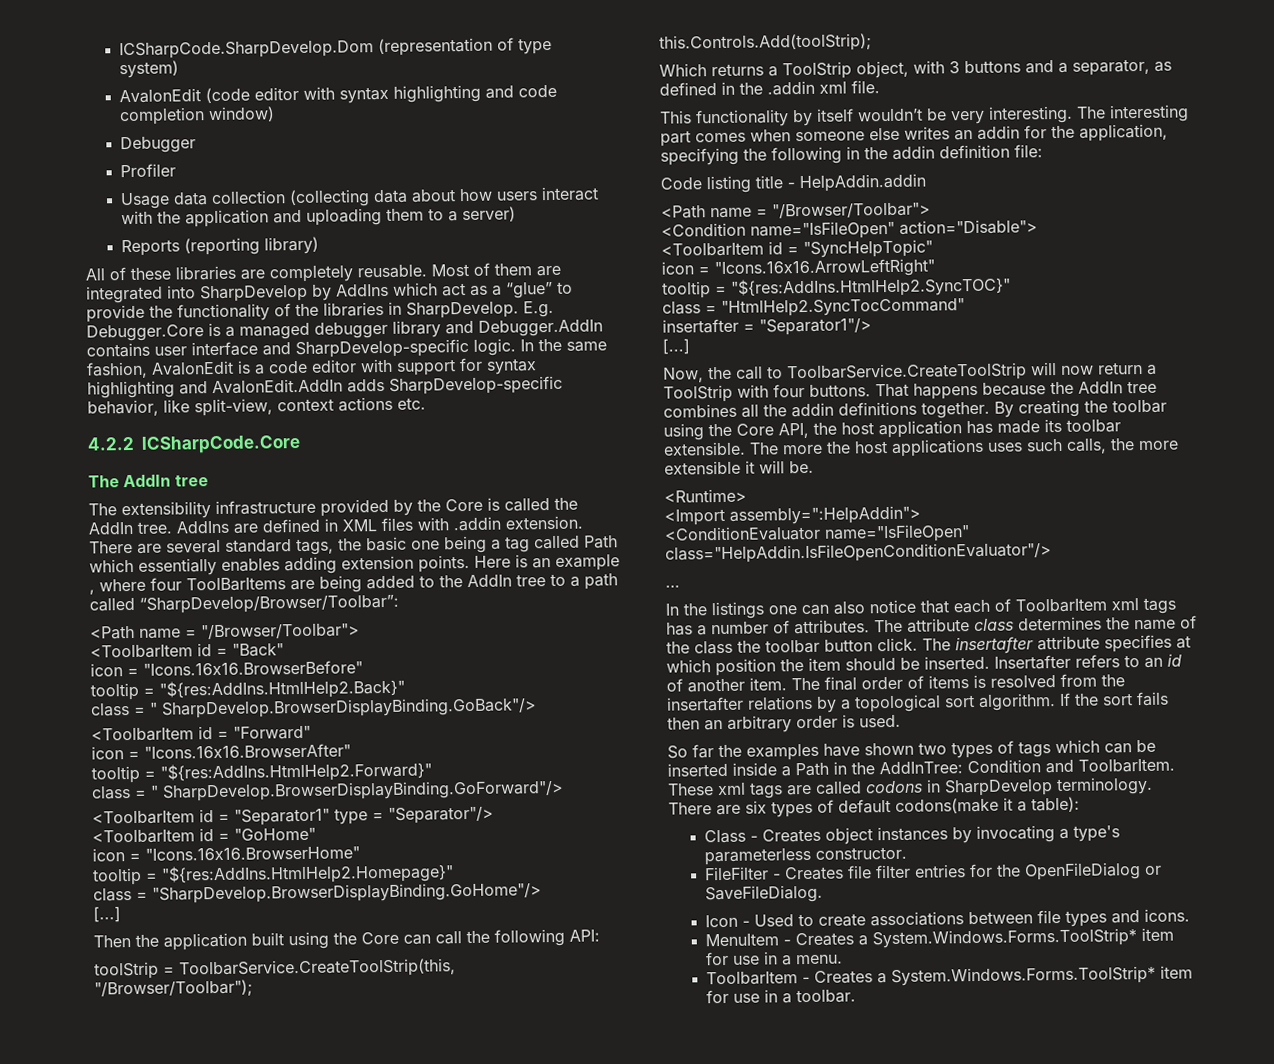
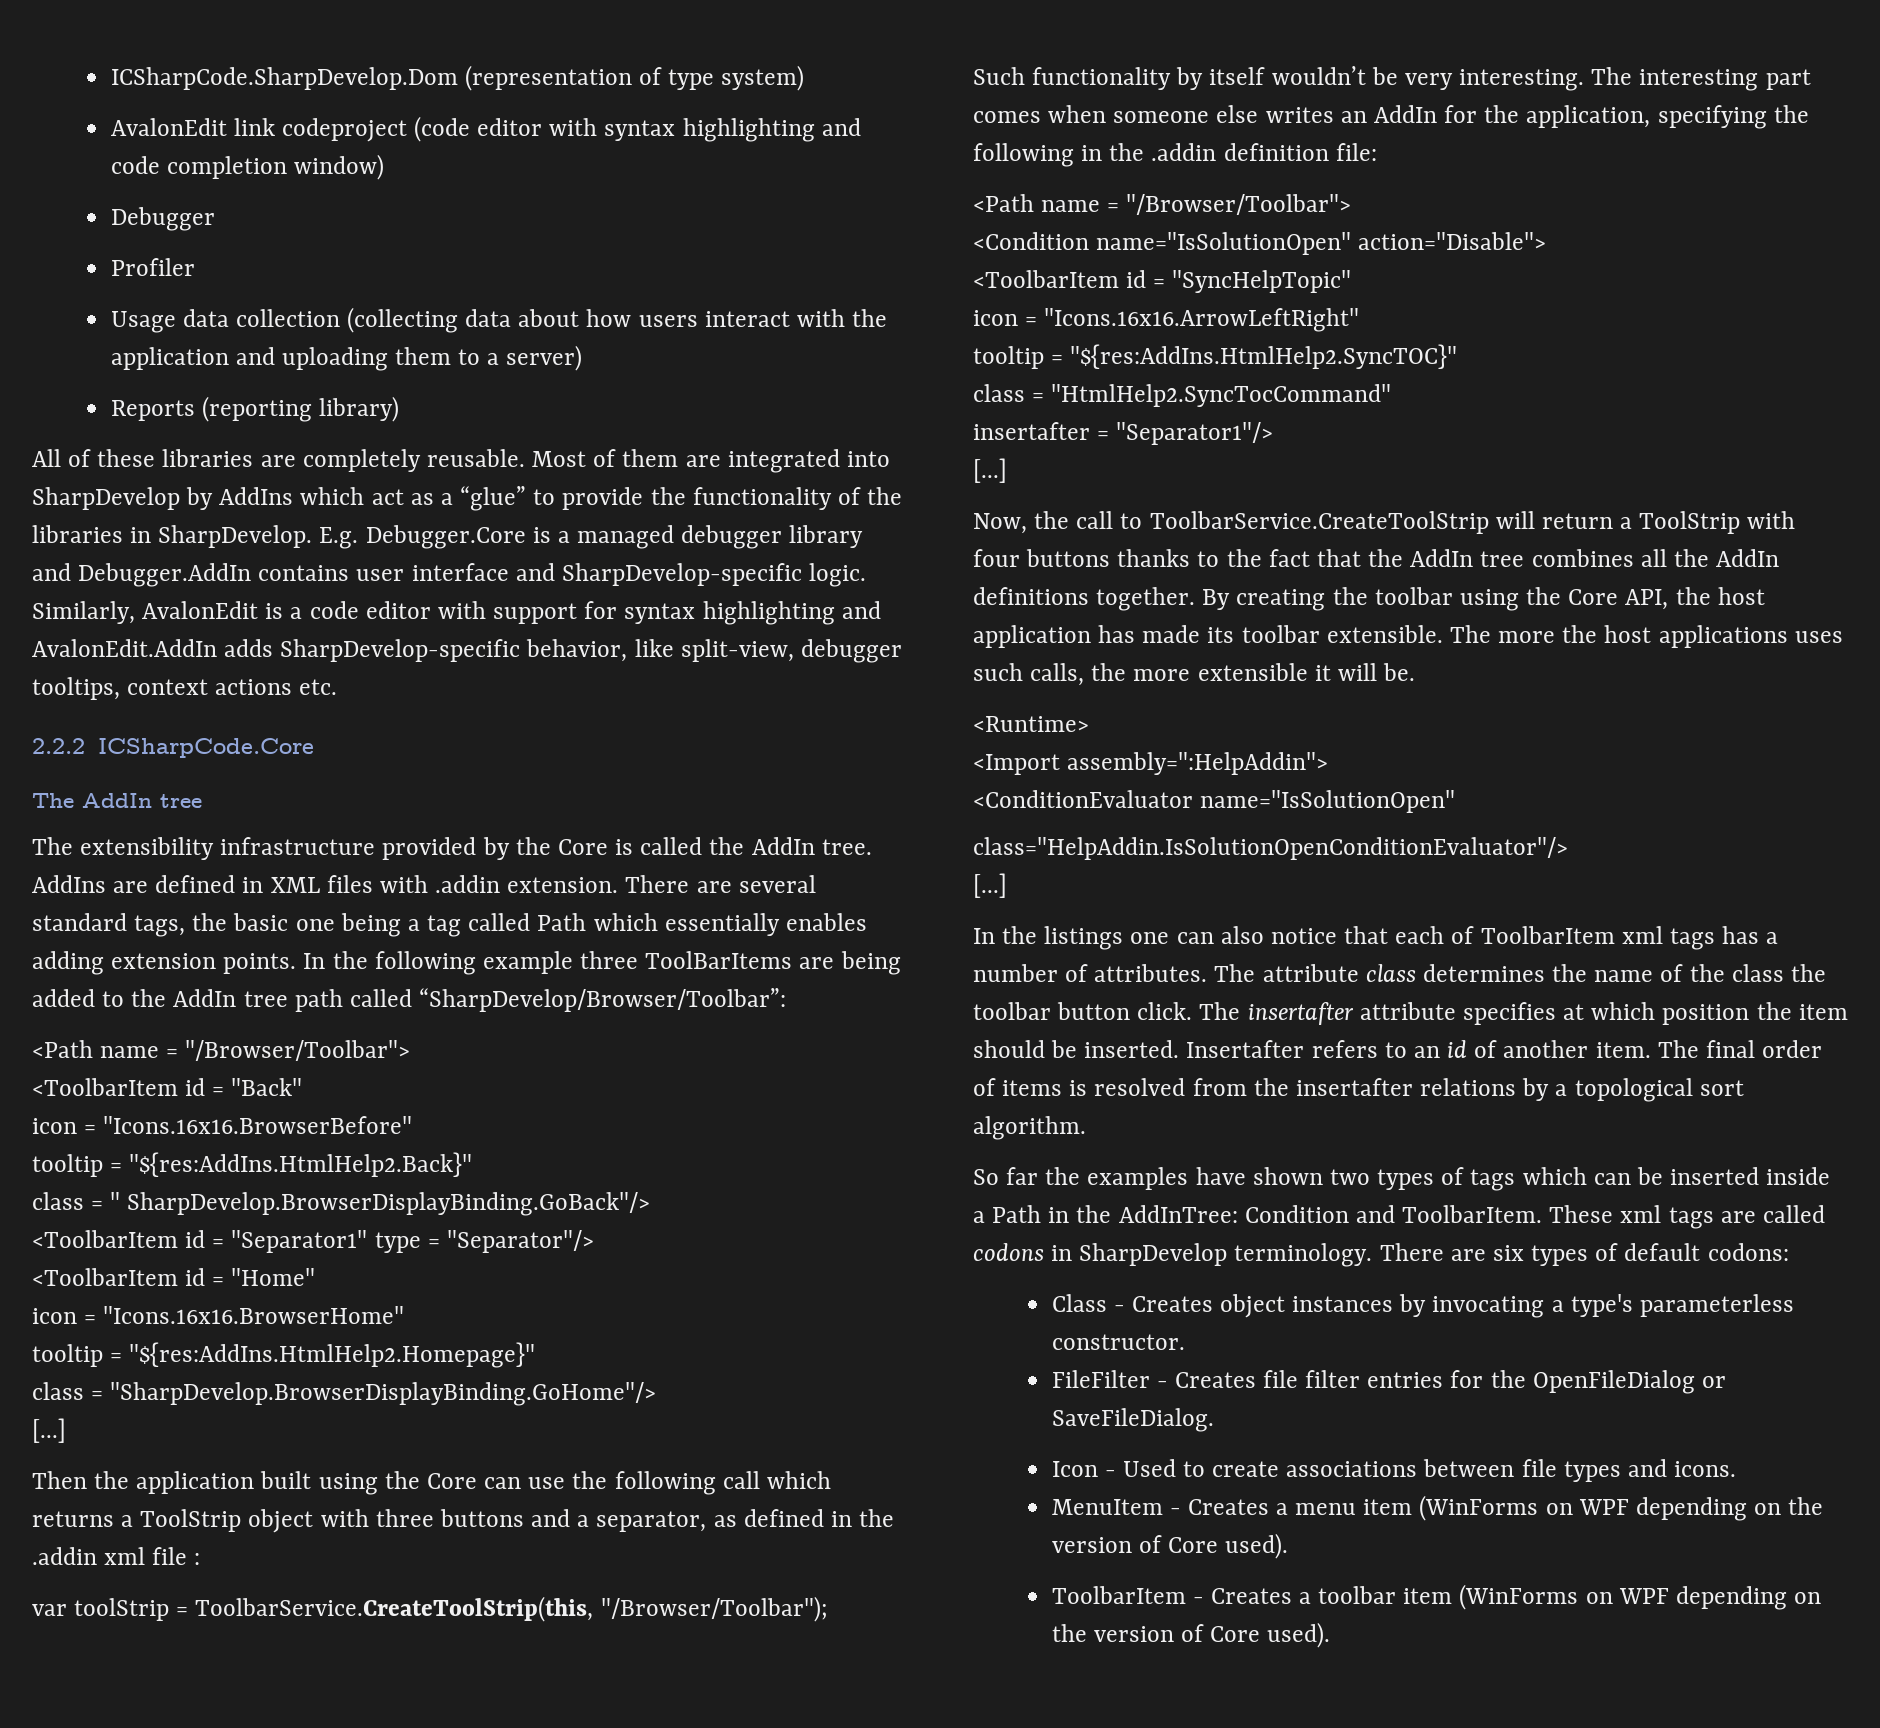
(202, 96) none -> [233,118,407,142] link codeproject
[520,338,607,352] [86,361,148,379] In the same fashion, -> [32,601,135,624] Similarly,
(273, 407) none -> [800,639,902,663] [32,677,120,700] debugger tooltips,
[87,436,134,451] 4.2.2 -> [32,738,85,754] 2.2.2
[474,554,620,571] [89,577,182,595] Here is an example , where four -> [303,951,639,975] In the following example three
[550,573,580,587] to a -> (288, 999) none
[91,725,311,742] [91,743,351,760] [91,761,432,784] [91,779,564,802] // <ToolbarItem id = "Forward" // icon = "Icons.16x16.BrowserAfter" // tooltip = "${res:AddIns.HtmlHelp2.Forward}" // class = " SharpDevelop.BrowserDisplayBinding.GoForward"/> -> (651, 1204) none
[234,827,316,841] "GoHome" -> [231,1268,316,1286] "Home"
[435,928,600,947] [94,958,456,980] [94,979,253,998] [659,33,872,53] [659,60,960,80] call the following API: // toolStrip = ToolbarService.CreateToolStrip(this, // "/Browser/Toolbar"); // this.Controls.Add(toolStrip); // Which returns a ToolStrip object, with 3 -> [528,1471,831,1495] [32,1509,434,1533] use the following call which returns a ToolStrip object with three
[851,80,880,94] [660,110,692,124] file. // This -> [152,1547,201,1565] [32,1596,828,1622] [973,67,1025,85] file : // var toolStrip = ToolbarService.CreateToolStrip(this, "/Browser/Toolbar"); // Such
[977,125,1020,140] addin -> [1373,105,1437,123] AddIn
[892,145,935,160] addin -> [1151,143,1217,161] .addin
[660,173,926,194] // Code listing title - HelpAddin.addin -> (1377, 152) none
[750,220,895,240] name="IsFileOpen" -> [1096,232,1352,255] name="IsSolutionOpen"
[1061,365,1094,375] now -> (1535, 520) none
[809,382,1046,400] buttons. That happens because -> [1026,549,1361,567] buttons thanks to the fact that
[791,402,834,418] addin -> [1716,549,1780,567] AddIn
[824,524,970,543] [665,542,1052,564] [665,584,680,588] name="IsFileOpen" class="HelpAddin.IsFileOpenConditionEvaluator"/> // … -> [1200,790,1456,813] [973,837,1568,860] [973,873,1007,898] name="IsSolutionOpen" // class="HelpAddin.IsSolutionOpenConditionEvaluator"/> // [...]
[1059,691,1169,707] [667,714,901,733] If the sort fails then an arbitrary order is used. -> (1086, 1128) none
[895,796,1080,814] codons(make it a table): -> [1707,1243,1789,1261] codons:
[872,927,1175,949] [705,951,844,966] [706,965,1194,987] [706,989,857,1004] System.Windows.Forms.ToolStrip* item for use in a menu. // ToolbarItem - Creates a System.Windows.Forms.ToolStrip* item for use in a toolbar. -> [1295,1495,1824,1521] [1051,1533,1288,1559] [1051,1584,1822,1610] [1051,1622,1331,1648] menu item (WinForms on WPF depending on the version of Core used). // ToolbarItem - Creates a toolbar item (WinForms on WPF depending on the version of Core used).

